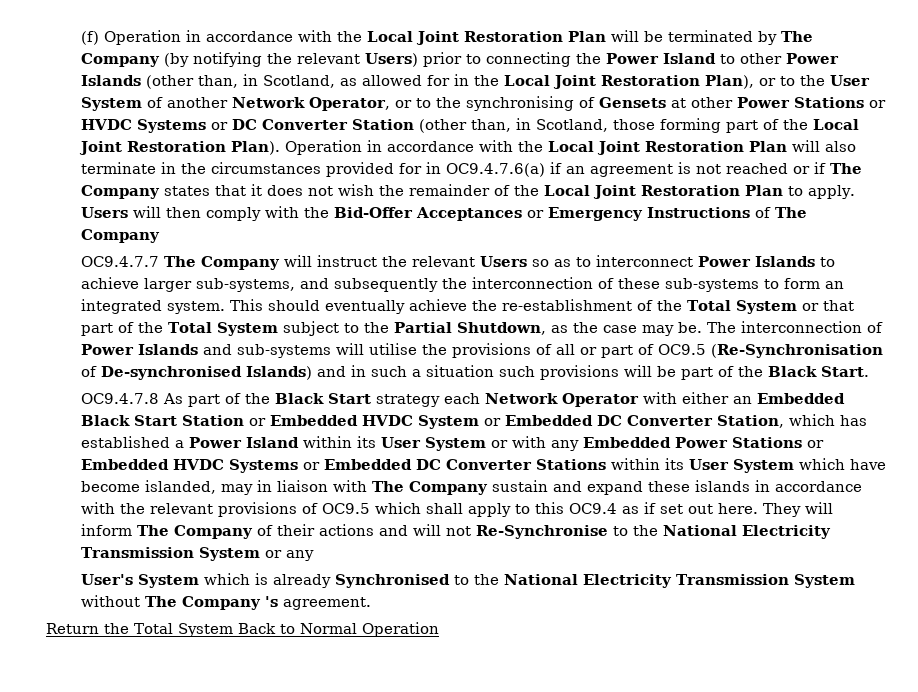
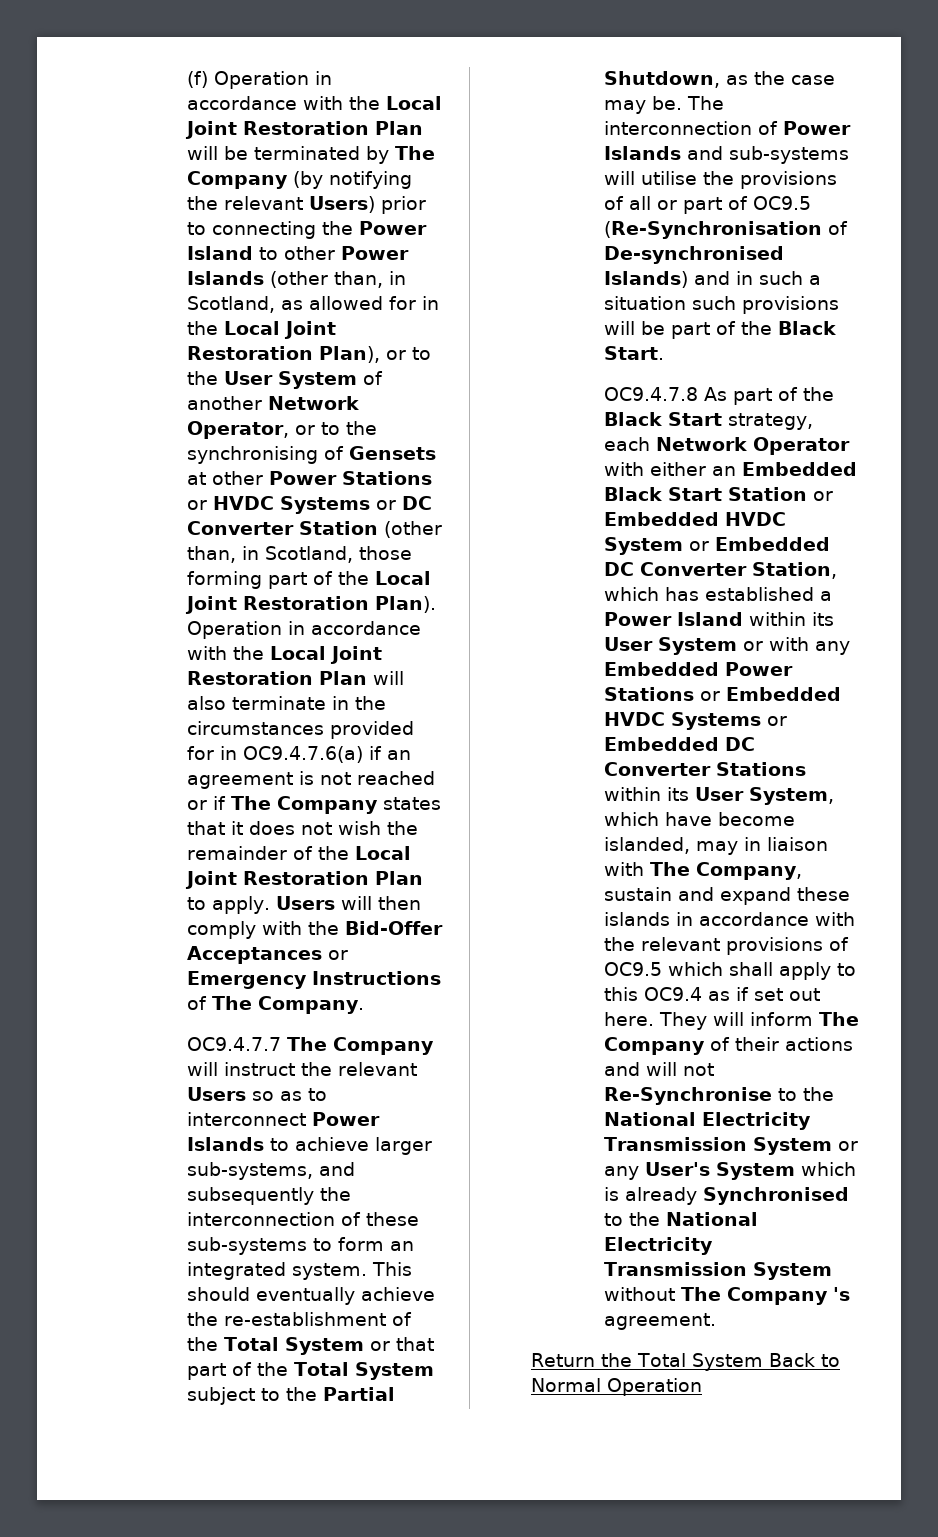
[81,229,161,243] Company -> [258,996,365,1014] Company.
[376,394,441,407] strategy -> [728,413,814,430] strategy,
[733,459,795,473] System -> [749,787,835,805] System,
[409,481,489,495] Company -> [696,862,803,880] Company,
(315, 555) // -> (640, 1173) none

